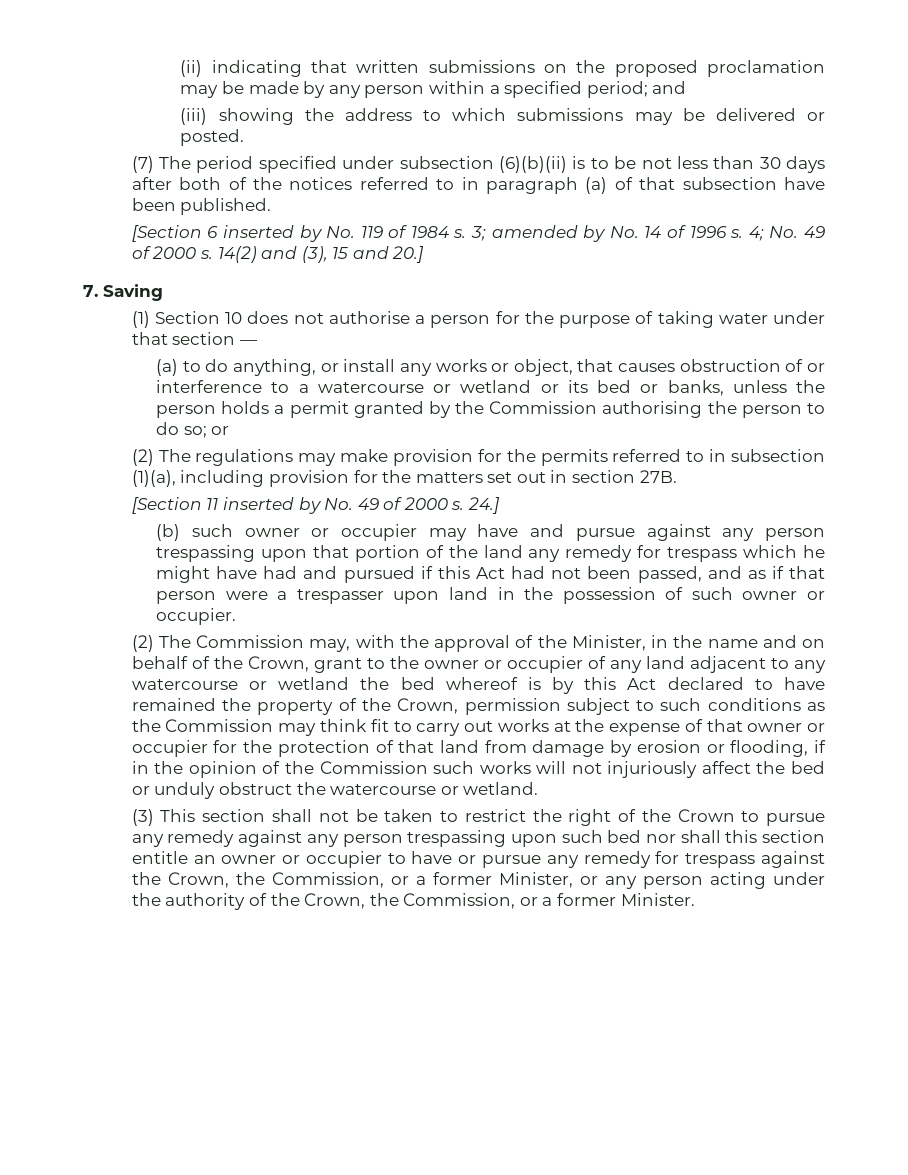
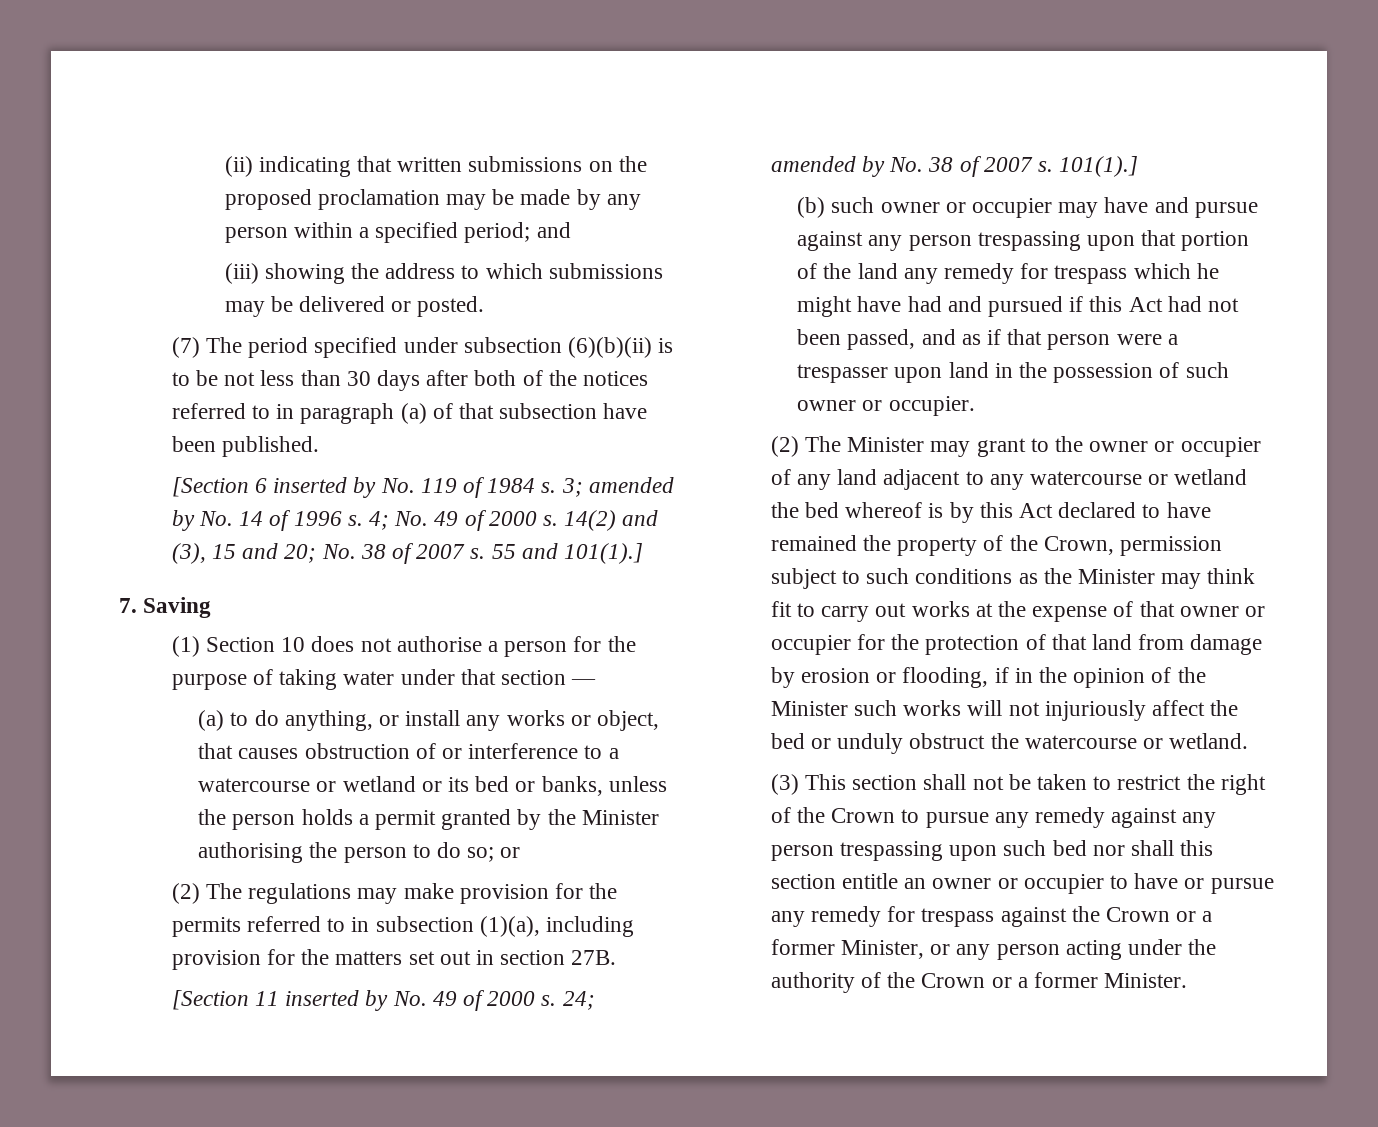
[392,246,425,263] 20.] -> [284,543,644,564] 20; No. 38 of 2007 s. 55 and 101(1).]
[489,401,598,414] Commission -> [581,810,659,825] Minister
[468,497,501,514] 24.] -> [562,991,595,1010] [770,156,1139,177] 24; amended by No. 38 of 2007 s. 101(1).]
[196,635,825,652] [131,656,309,672] Commission may, with the approval of the Minister, in the name and on behalf of the Crown, -> [847,437,971,457] Minister may
[165,719,274,732] Commission -> [1078,569,1156,584] Minister
[319,761,428,774] Commission -> [770,701,848,716] Minister
[167,872,384,888] Crown, the Commission, -> [1106,907,1171,922] Crown
[304,893,516,909] Crown, the Commission, -> [921,973,986,988] Crown

